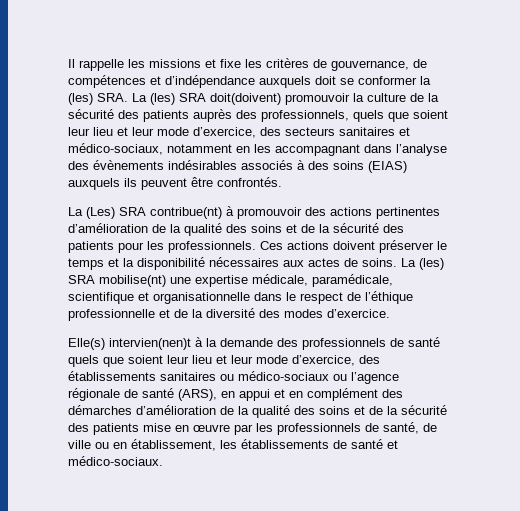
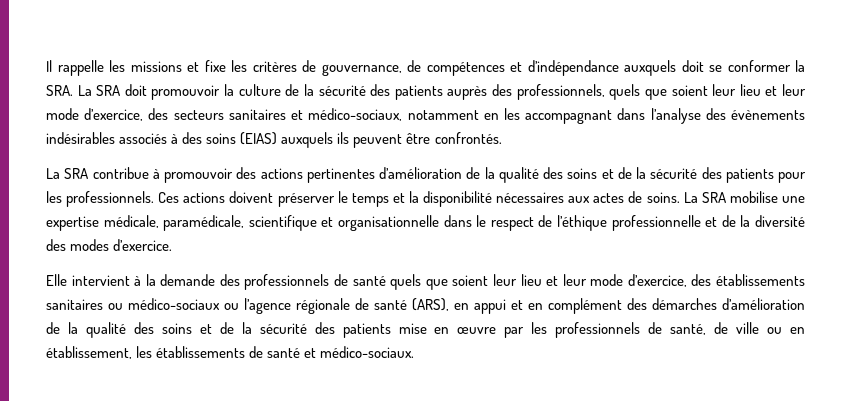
[68,93,93,105] (les) -> (805, 66) none
[150,93,281,105] (les) SRA doit(doivent) -> [96,84,147,96] SRA doit
[86,207,222,219] (Les) SRA contribue(nt) -> [64,167,149,179] SRA contribue
[419,258,444,270] [68,275,166,287] (les) SRA mobilise(nt) -> [701,191,778,203] SRA mobilise
[68,338,191,350] Elle(s) intervien(nen)t -> [46,274,130,286] Elle intervient

